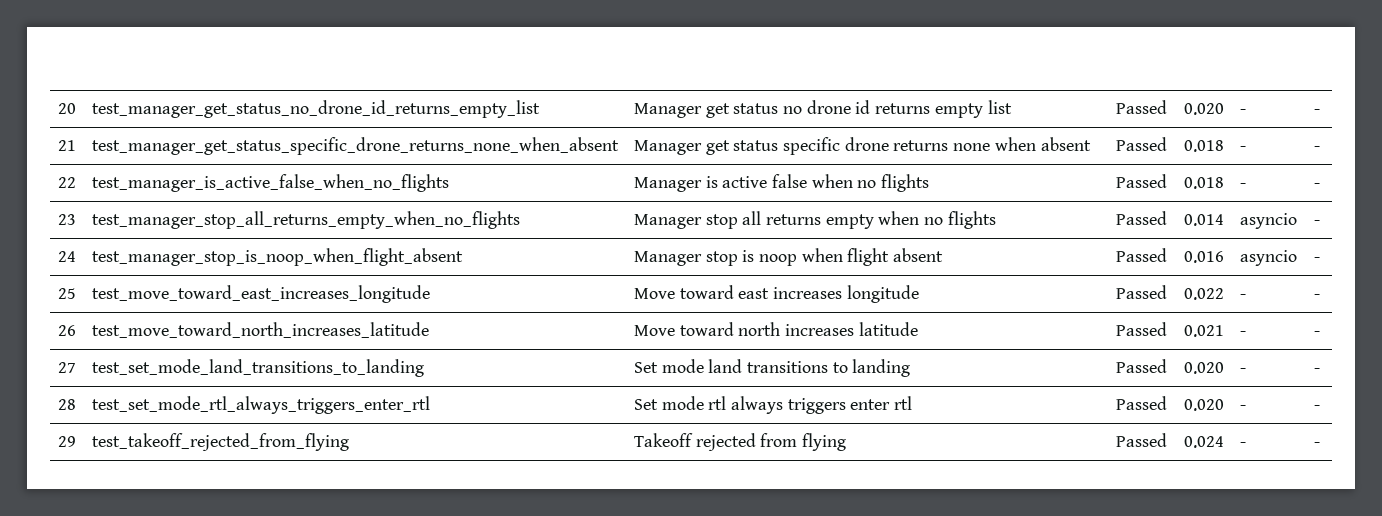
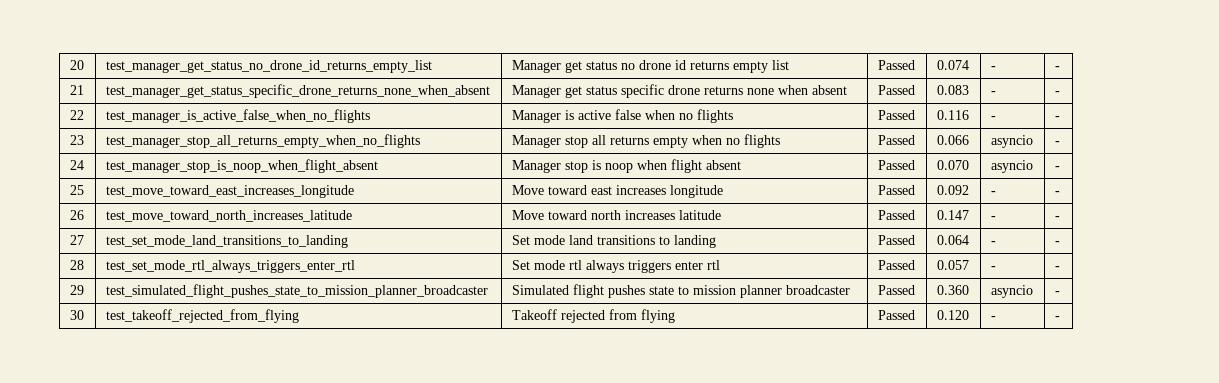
[1183,103,1224,115] 0.020 -> [936,60,969,70] 0.074
[1183,140,1224,152] 0.018 -> [936,85,969,95] 0.083
[1183,177,1224,189] 0.018 -> [936,110,969,120] 0.116
[1183,214,1224,226] 0.014 -> [936,135,969,145] 0.066
[1183,251,1224,263] 0.016 -> [936,160,969,170] 0.070
[1183,288,1224,300] 0.022 -> [936,185,969,195] 0.092
[1183,325,1224,337] 0.021 -> [936,210,969,220] 0.147
[1183,362,1224,374] 0.020 -> [936,235,969,245] 0.064
[1183,399,1224,411] 0.020 -> [936,260,969,270] 0.057
(76, 441) none -> [105,284,488,298] [511,284,850,298] [877,285,915,295] [936,285,969,295] [990,285,1033,298] [1054,291,1060,295] [69,310,84,320] | test_simulated_flight_pushes_state_to_mission_planner_broadcaster | Simulated flight pushes state to mission planner broadcaster | Passed | 0.360 | asyncio | - // 30
[1183,436,1224,448] 0.024 -> [936,310,969,320] 0.120

